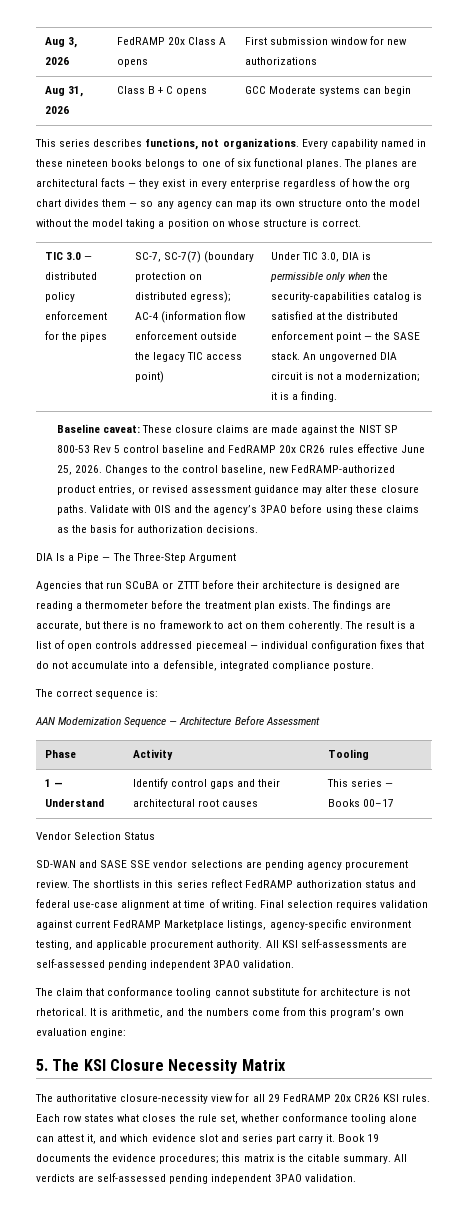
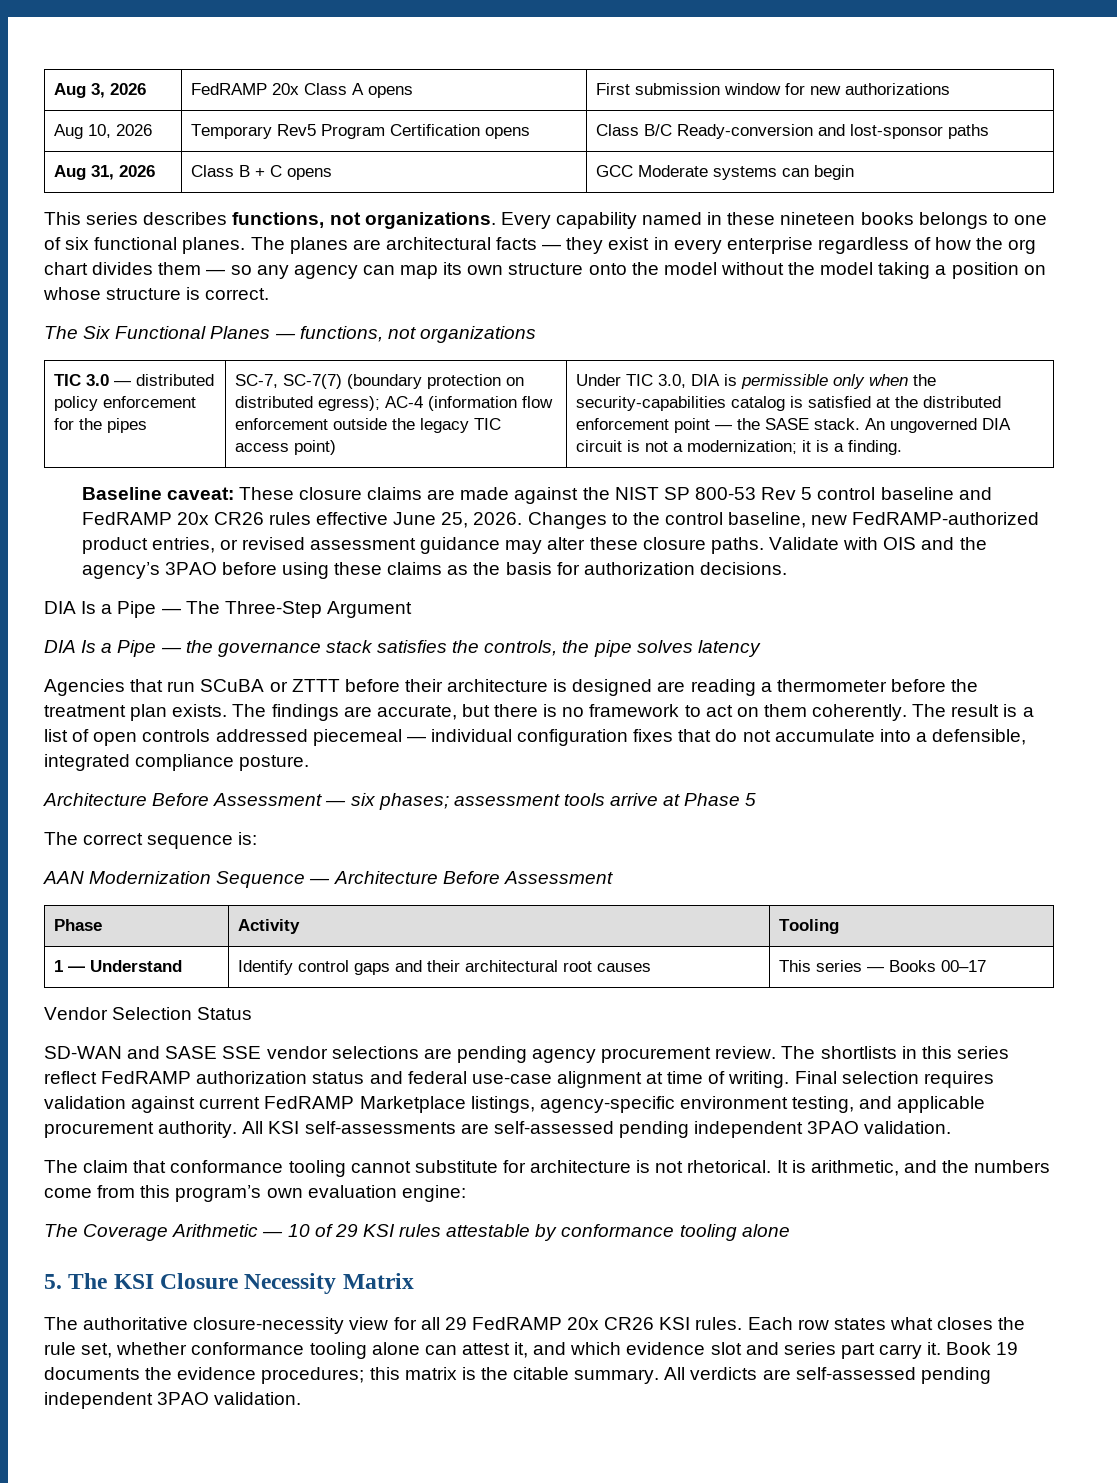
(317, 61) none -> [53,124,152,139] [190,124,530,139] [595,124,989,139] // Aug 10, 2026 | Temporary Rev5 Program Certification opens | Class B/C Ready-conversion and lost-sponsor paths
(362, 223) none -> [44,326,536,343] // The Six Functional Planes — functions, not organizations
(236, 558) none -> [44,640,761,657] // DIA Is a Pipe — the governance stack satisfies the controls, the pipe solves latency
(374, 666) none -> [43,793,757,810] // Architecture Before Assessment — six phases; assessment tools arrive at Phase 5
(127, 1033) none -> [44,1224,790,1241] // The Coverage Arithmetic — 10 of 29 KSI rules attestable by conformance tooling alone

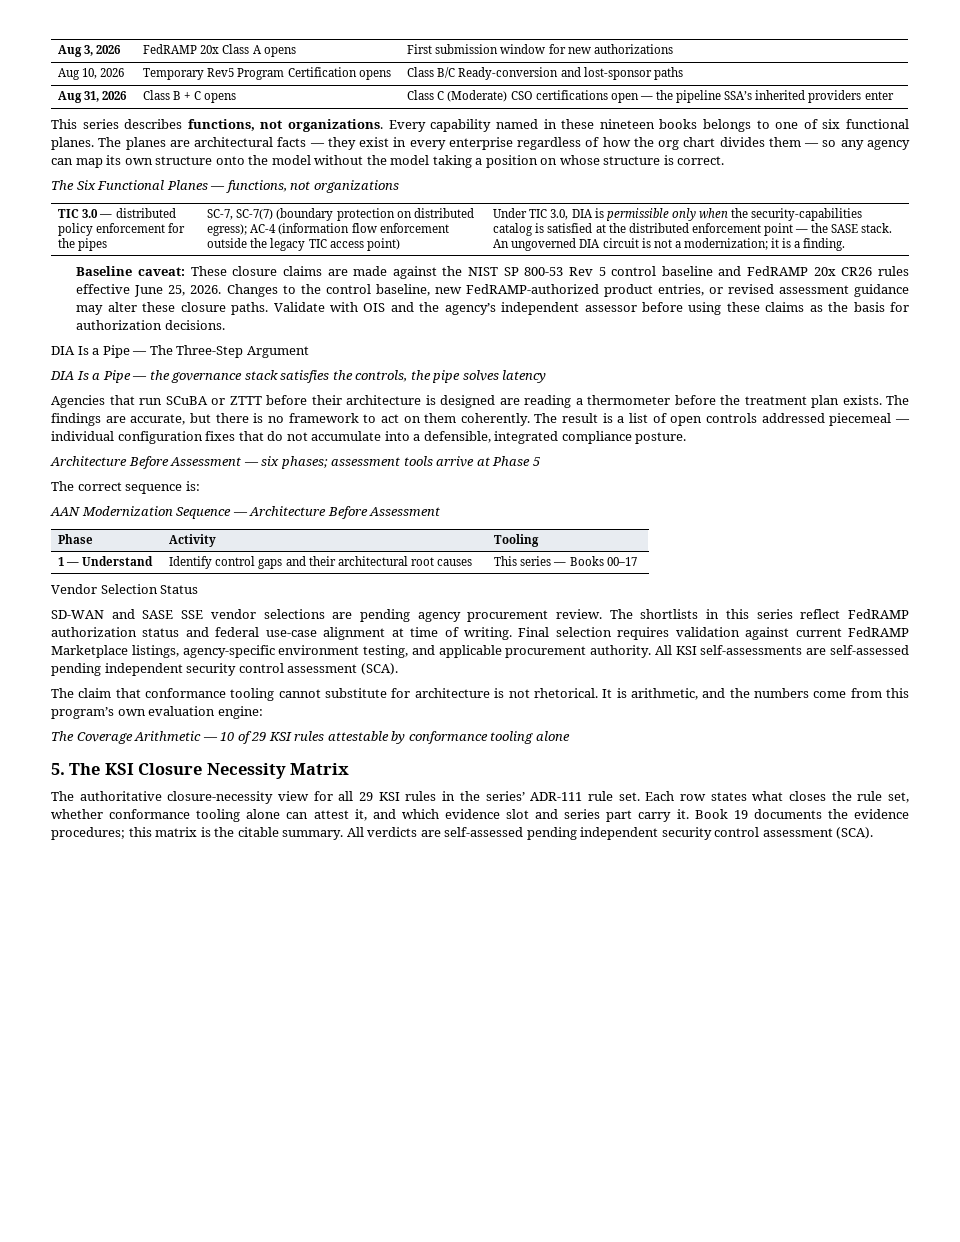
[595,165,854,180] GCC Moderate systems can begin -> [407,90,894,103] Class C (Moderate) CSO certifications open — the pipeline SSA’s inherited providers enter
[164,562,217,575] 3PAO -> [501,302,637,315] independent assessor
[807,1121,952,1134] 3PAO validation. -> [186,663,398,676] security control assessment (SCA).
[471,1317,743,1330] FedRAMP 20x CR26 KSI rules. -> [378,791,640,801] KSI rules in the series’ ADR-111 rule set.
[157,1392,302,1405] 3PAO validation. -> [661,827,874,840] security control assessment (SCA).

